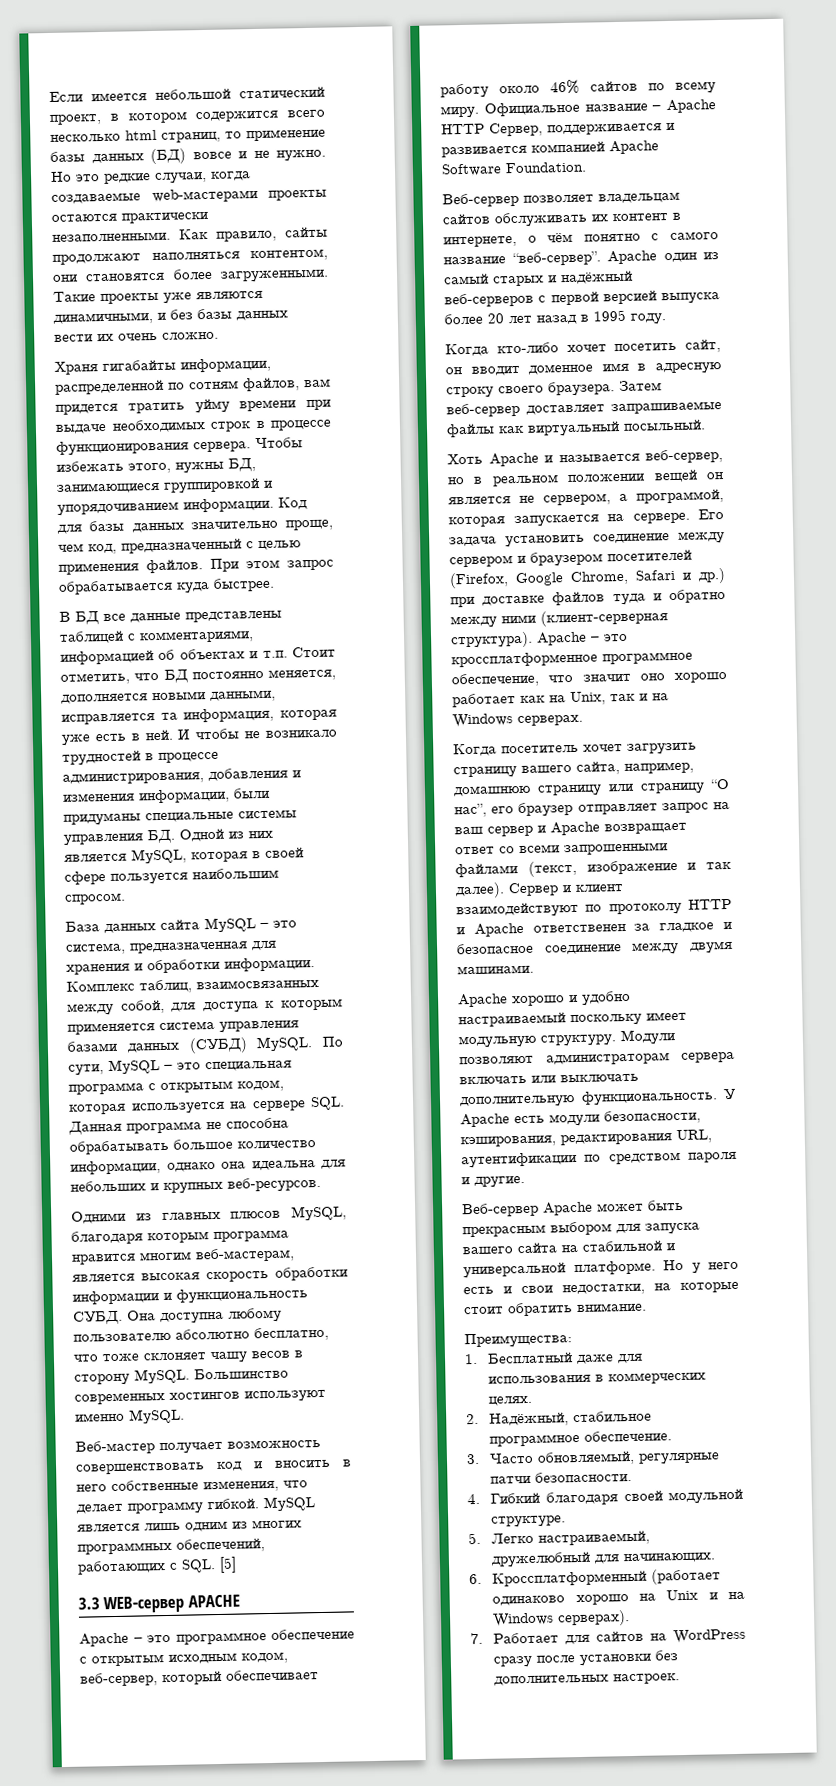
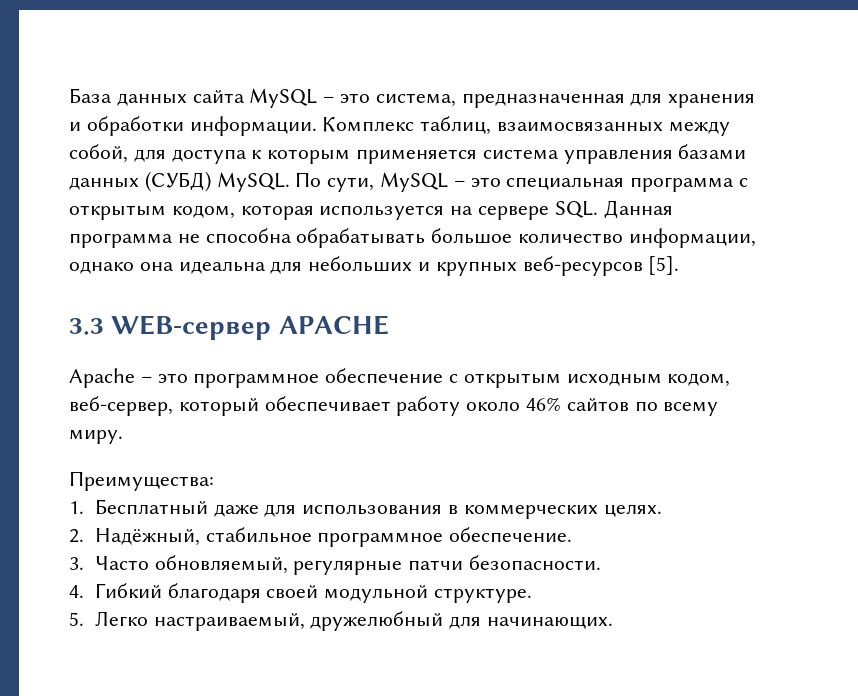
[49,86,325,102] [49,109,325,125] [50,128,326,143] [50,148,326,165] [50,171,251,184] [51,187,327,204] [51,211,208,224] [52,226,328,242] [52,248,328,265] [52,268,329,283] [53,290,263,305] [53,308,288,325] [54,331,219,342] [54,357,271,375] [55,377,331,395] [55,398,331,415] [55,419,332,434] [56,437,303,456] [56,458,256,474] [57,478,273,494] [57,497,308,516] [57,519,333,534] [58,538,301,555] [58,558,334,575] [58,577,275,595] [59,610,282,625] [59,630,254,644] [60,646,336,665] [60,668,336,685] [61,689,276,704] [61,707,337,725] [61,728,337,746] [62,750,219,766] [62,767,301,785] [63,787,270,804] [63,809,297,826] [63,828,273,846] [64,847,304,864] [64,867,279,885] [64,892,126,905] Если имеется небольшой статический проект, в котором содержится всего несколько html страниц, то применение базы данных (БД) вовсе и не нужно. Но это редкие случаи, когда создаваемые web-мастерами проекты остаются практически незаполненными. Как правило, сайты продолжают наполняться контентом, они становятся более загруженными. Такие проекты уже являются динамичными, и без базы данных вести их очень сложно. // Храня гигабайты информации, распределенной по сотням файлов, вам придется тратить уйму времени при выдаче необходимых строк в процессе функционирования сервера. Чтобы избежать этого, нужны БД, занимающиеся группировкой и упорядочиванием информации. Код для базы данных значительно проще, чем код, предназначенный с целью применения файлов. При этом запрос обрабатывается куда быстрее. // В БД все данные представлены таблицей с комментариями, информацией об объектах и т.п. Стоит отметить, что БД постоянно меняется, дополняется новыми данными, исправляется та информация, которая уже есть в ней. И чтобы не возникало трудностей в процессе администрирования, добавления и изменения информации, были придуманы специальные системы управления БД. Одной из них является MySQL, которая в своей сфере пользуется наибольшим спросом. // -> (69, 95) none
[227,1176,321,1193] [71,1205,347,1224] [71,1229,289,1245] [71,1247,295,1265] [72,1266,348,1283] [72,1287,308,1305] [73,1307,282,1325] [73,1326,329,1342] [73,1350,303,1364] [74,1367,289,1386] [74,1389,326,1405] [75,1408,185,1424] [75,1438,321,1455] [76,1459,352,1475] [76,1479,308,1493] [76,1496,315,1515] [77,1519,302,1532] [77,1538,265,1555] [77,1556,237,1575] веб-ресурсов. // Одними из главных плюсов MySQL, благодаря которым программа нравится многим веб-мастерам, является высокая скорость обработки информации и функциональность СУБД. Она доступна любому пользователю абсолютно бесплатно, что тоже склоняет чашу весов в сторону MySQL. Большинство современных хостингов используют именно MySQL. // Веб-мастер получает возможность совершенствовать код и вносить в него собственные изменения, что делает программу гибкой. MySQL является лишь одним из многих программных обеспечений, работающих с SQL. [5] -> [522,256,680,276] веб-ресурсов [5].
[483,99,716,117] [441,122,675,137] [441,140,659,158] [441,161,587,177] [442,191,680,208] [442,211,682,228] [443,231,719,248] [443,250,719,267] [444,270,633,287] [444,290,720,308] [444,309,667,325] [445,339,721,357] [445,362,721,376] [446,380,662,399] [446,401,722,418] [446,419,706,438] [447,449,723,467] [447,469,724,487] [448,489,724,506] [448,509,724,528] [449,531,725,548] [449,549,692,568] [449,567,726,589] [450,588,726,608] [450,609,668,629] [450,631,628,649] [451,651,693,668] [451,671,727,688] [452,691,669,708] [452,713,583,728] [453,742,697,757] [453,761,694,779] [453,778,730,797] [454,801,730,818] [454,821,687,837] [455,842,668,856] [455,859,732,878] [455,882,624,899] [456,898,732,919] [456,921,732,937] [457,940,733,955] [457,964,534,975] [457,990,631,1008] [458,1011,687,1028] [458,1029,675,1049] [459,1051,735,1066] [459,1073,639,1085] [459,1088,736,1109] [460,1109,701,1128] [460,1129,712,1148] [461,1151,737,1169] [461,1175,525,1188] [462,1199,684,1218] [462,1221,700,1238] [462,1240,675,1255] [463,1259,739,1279] [463,1281,739,1296] [464,1302,647,1317] Официальное название – Apache HTTP Сервер, поддерживается и развивается компанией Apache Software Foundation. // Веб-сервер позволяет владельцам сайтов обслуживать их контент в интернете, о чём понятно с самого название “веб-сервер”. Apache один из самый старых и надёжный веб-серверов с первой версией выпуска более 20 лет назад в 1995 году. // Когда кто-либо хочет посетить сайт, он вводит доменное имя в адресную строку своего браузера. Затем веб-сервер доставляет запрашиваемые файлы как виртуальный посыльный. // Хоть Apache и называется веб-сервер, но в реальном положении вещей он является не сервером, а программой, которая запускается на сервере. Его задача установить соединение между сервером и браузером посетителей (Firefox, Google Chrome, Safari и др.) при доставке файлов туда и обратно между ними (клиент-серверная структура). Apache – это кроссплатформенное программное обеспечение, что значит оно хорошо работает как на Unix, так и на Windows серверах. // Когда посетитель хочет загрузить страницу вашего сайта, например, домашнюю страницу или страницу “О нас”, его браузер отправляет запрос на ваш сервер и Apache возвращает ответ со всеми запрошенными файлами (текст, изображение и так далее). Сервер и клиент взаимодействуют по протоколу HTTP и Apache ответственен за гладкое и безопасное соединение между двумя машинами. // Apache хорошо и удобно настраиваемый поскольку имеет модульную структуру. Модули позволяют администраторам сервера включать или выключать дополнительную функциональность. У Apache есть модули безопасности, кэширования, редактирования URL, аутентификации по средством пароля и другие. // Веб-сервер Apache может быть прекрасным выбором для запуска вашего сайта на стабильной и универсальной платформе. Но у него есть и свои недостатки, на которые стоит обратить внимание. -> (123, 437) none
[469,1568,722,1587] [492,1589,745,1606] [492,1610,631,1627] [470,1628,746,1645] [493,1650,679,1668] [494,1673,681,1686] // 6. Кроссплатформенный (работает одинаково хорошо на Unix и на Windows серверах). // 7. Работает для сайтов на WordPress сразу после установки без дополнительных настроек. -> (613, 623) none

